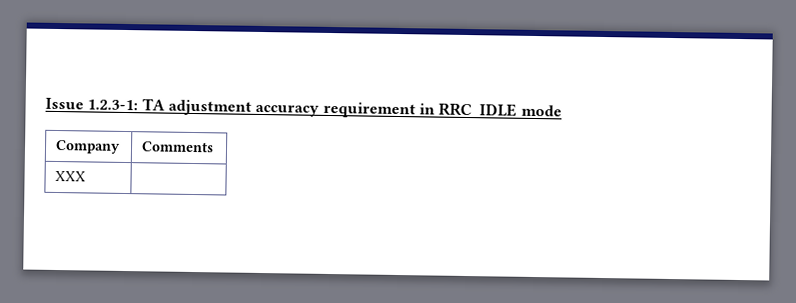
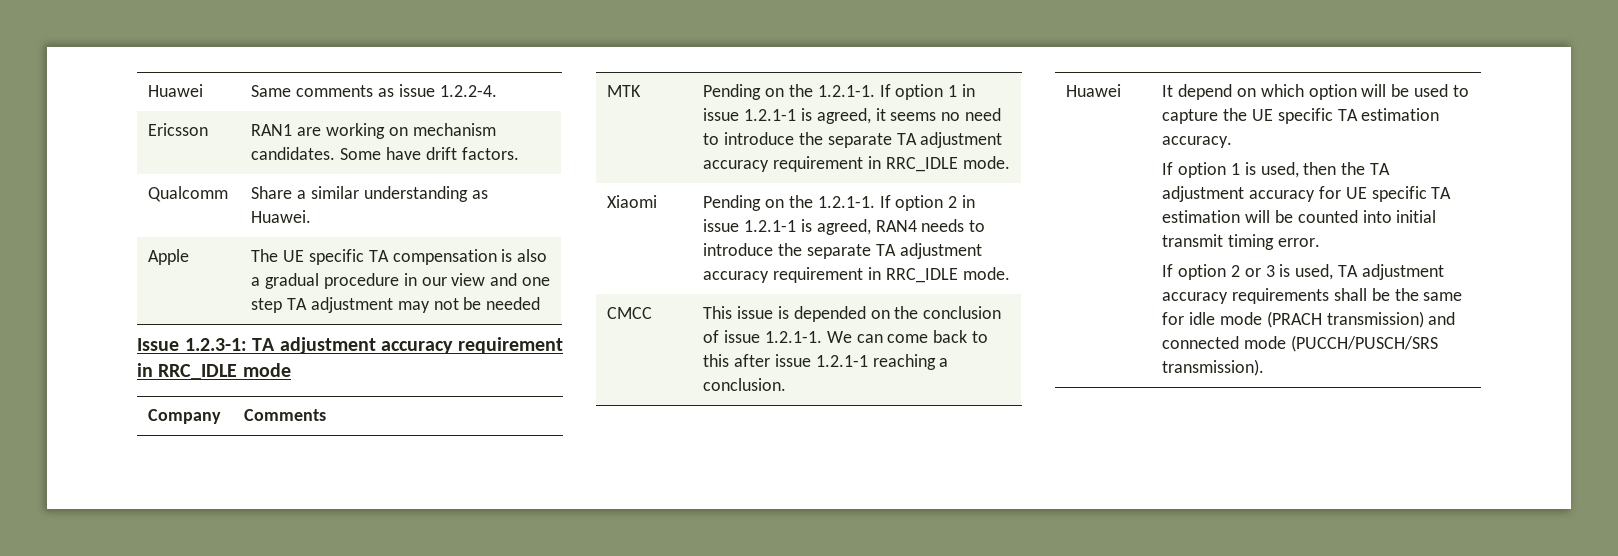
(45, 103) none -> [148,84,204,97] [251,84,497,97] [148,123,209,136] [251,123,496,139] [251,147,519,160] [148,186,229,202] [251,186,488,202] [251,210,312,223] [148,249,190,265] [251,249,548,265] [251,273,551,289] [251,297,541,313] Huawei | Same comments as issue 1.2.2-4. // Ericsson | RAN1 are working on mechanism candidates. Some have drift factors. // Qualcomm | Share a similar understanding as Huawei. // Apple | The UE specific TA compensation is also a gradual procedure in our view and one step TA adjustment may not be needed //
[55,170,87,182] XXX | -> [607,85,642,97] [703,84,976,100] [703,108,1002,124] [703,132,1003,148] [703,156,1010,172] [607,195,658,208] [703,195,976,211] [703,219,986,235] [703,243,982,259] [703,267,1010,283] [607,307,653,319] [703,306,1002,322] [703,330,989,343] [703,354,949,370] [703,378,787,391] [1066,84,1122,97] [1162,84,1469,100] [1162,108,1440,124] [1162,136,1233,148] [1162,162,1391,178] [1162,186,1452,202] [1162,210,1437,223] [1162,234,1320,250] [1162,264,1444,280] [1162,288,1463,304] [1162,311,1456,328] [1162,335,1438,352] [1162,359,1265,376] MTK | Pending on the 1.2.1-1. If option 1 in issue 1.2.1-1 is agreed, it seems no need to introduce the separate TA adjustment accuracy requirement in RRC_IDLE mode. // Xiaomi | Pending on the 1.2.1-1. If option 2 in issue 1.2.1-1 is agreed, RAN4 needs to introduce the separate TA adjustment accuracy requirement in RRC_IDLE mode. // CMCC | This issue is depended on the conclusion of issue 1.2.1-1. We can come back to this after issue 1.2.1-1 reaching a conclusion. // Huawei | It depend on which option will be used to capture the UE specific TA estimation accuracy. // If option 1 is used, then the TA adjustment accuracy for UE specific TA estimation will be counted into initial transmit timing error. // If option 2 or 3 is used, TA adjustment accuracy requirements shall be the same for idle mode (PRACH transmission) and connected mode (PUCCH/PUSCH/SRS transmission).

